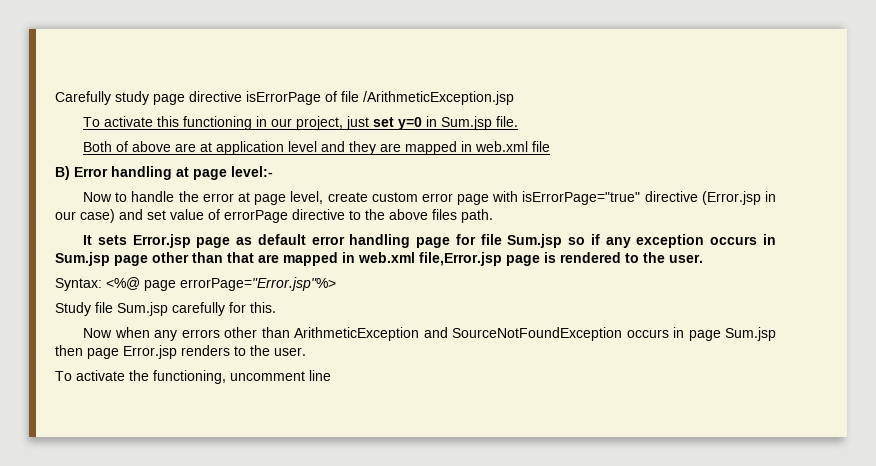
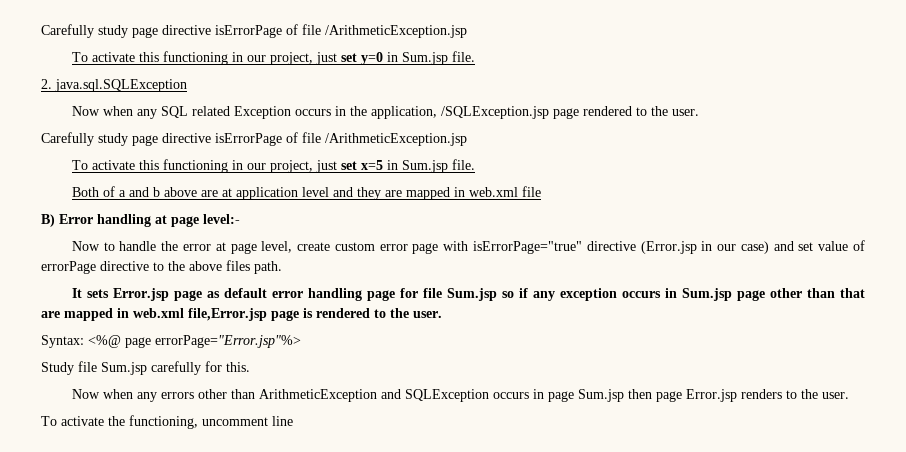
(519, 121) none -> [41,79,187,92] [71,106,699,119] [41,132,467,146] [71,159,475,173] // 2. java.sql.SQLException // Now when any SQL related Exception occurs in the application, /SQLException.jsp page rendered to the user. // Carefully study page directive isErrorPage of file /ArithmeticException.jsp // To activate this functioning in our project, just set x=5 in Sum.jsp file.
(129, 146) none -> [118,187,160,197] a and b
[452,327,623,341] SourceNotFoundException -> [404,389,489,402] SQLException

